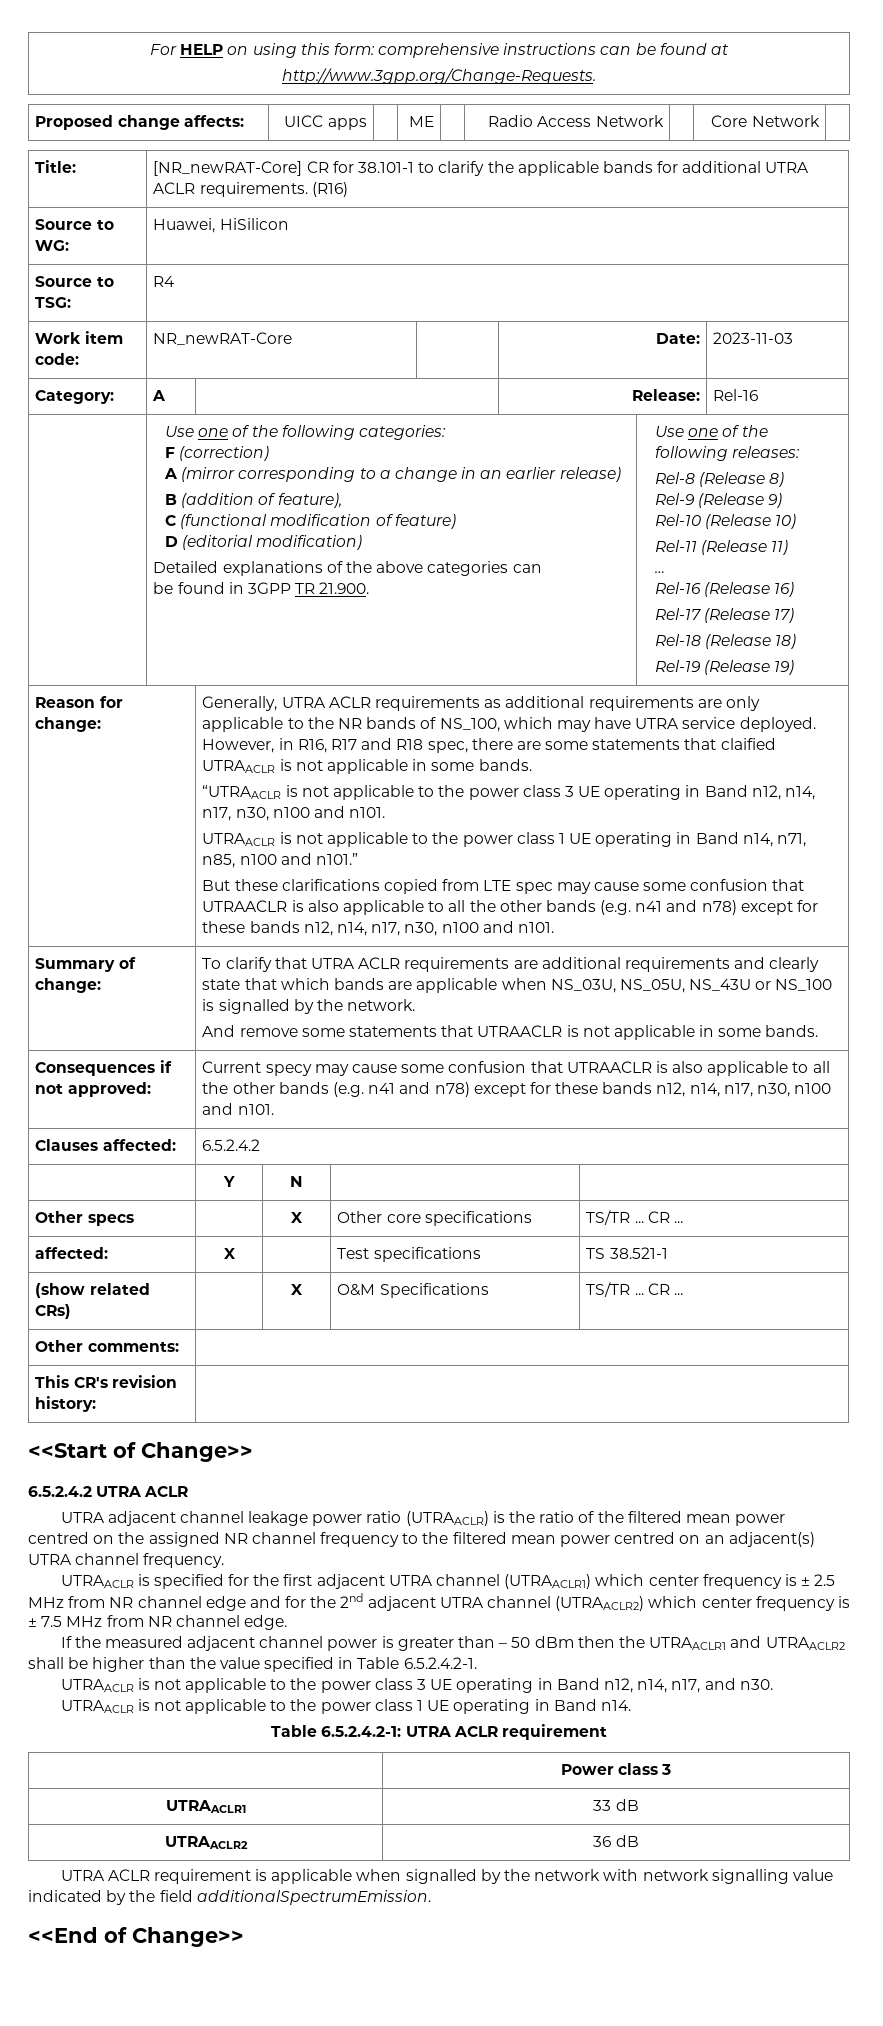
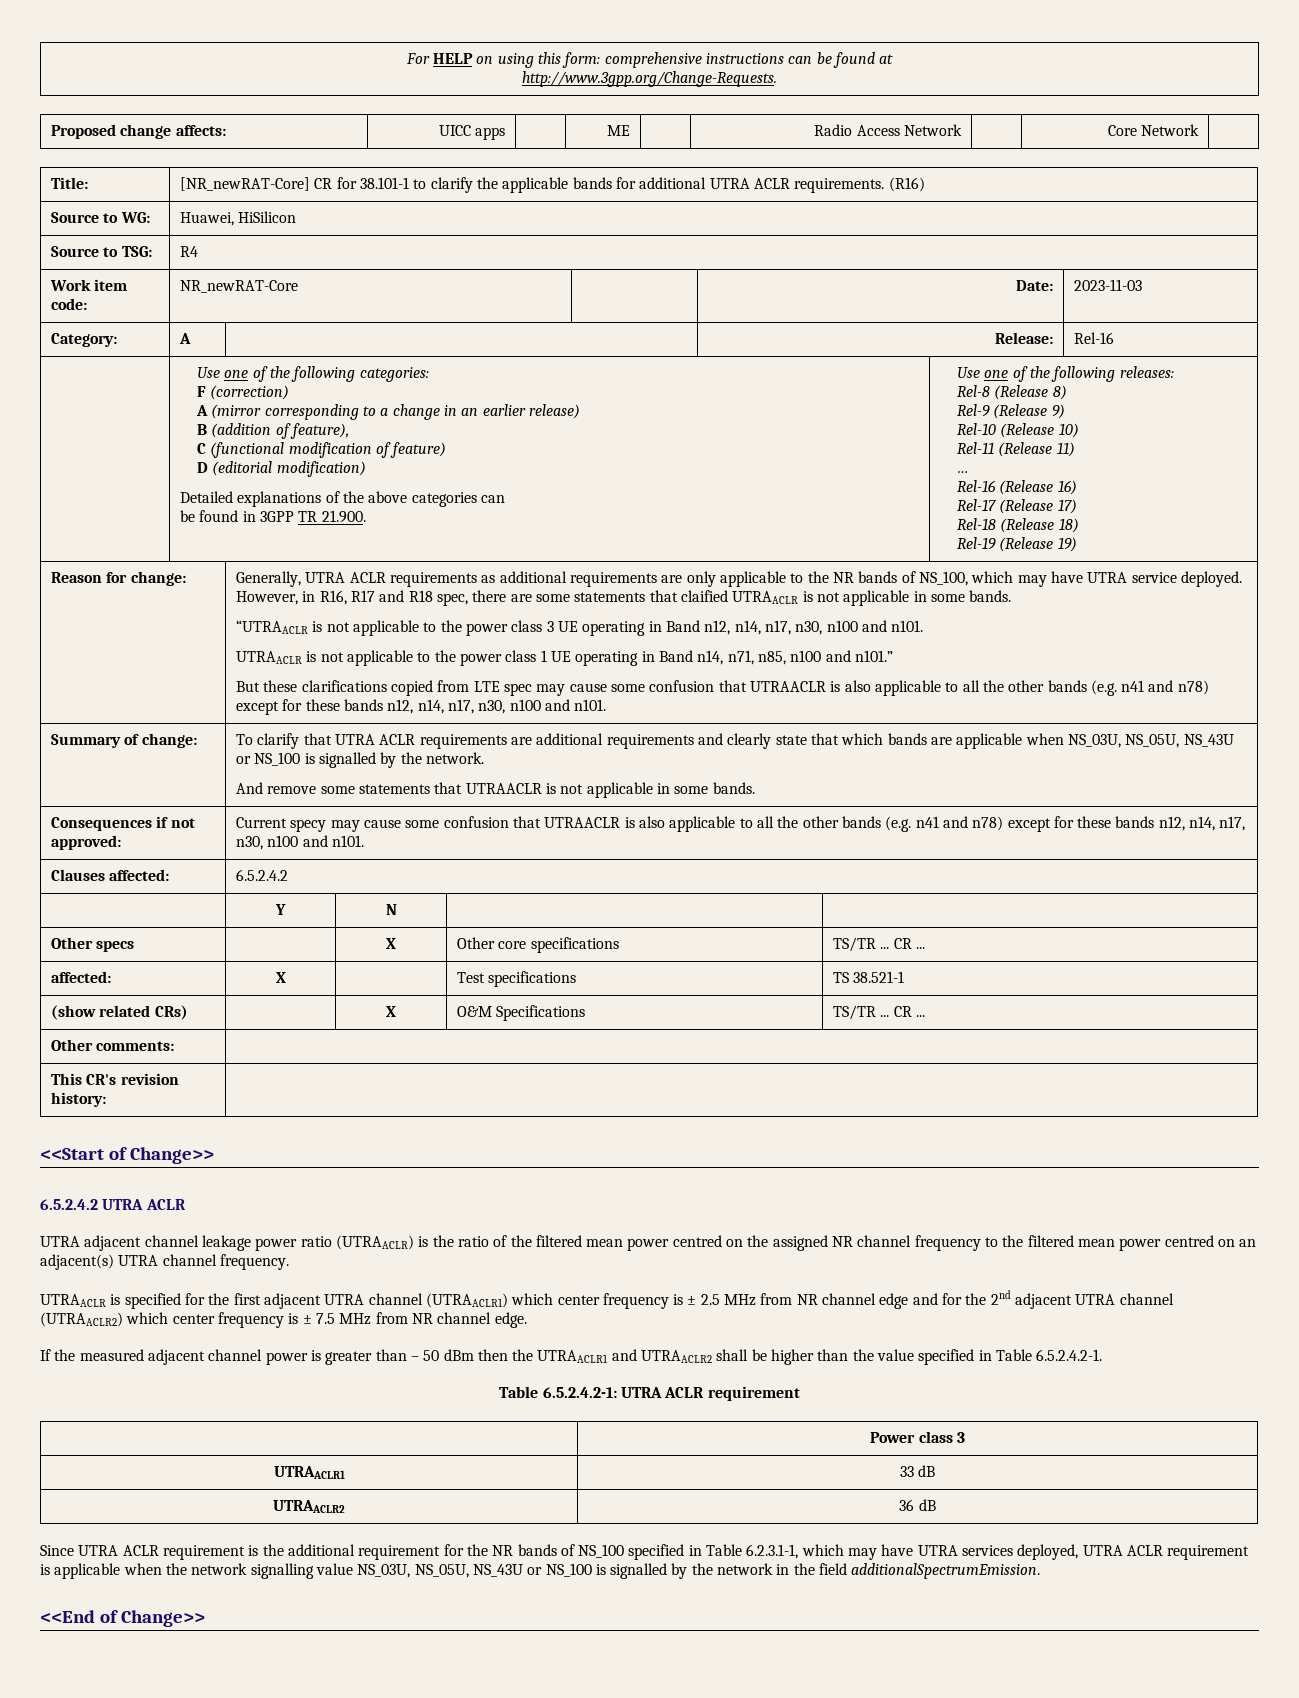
[60,1678,773,1693] [60,1699,631,1714] // UTRAACLR is not applicable to the power class 3 UE operating in Band n12, n14, n17, and n30. // UTRAACLR is not applicable to the power class 1 UE operating in Band n14. -> (1103, 1355) none
(639, 1841) none -> [40,1544,1079,1560] Since UTRA ACLR requirement is the additional requirement for the NR bands of NS_100 specified in Table 6.2.3.1-1, which may have UTRA services deployed,
[405,1869,833,1884] [28,1890,127,1905] signalled by the network with network signalling value indicated by -> [165,1563,790,1579] the network signalling value NS_03U, NS_05U, NS_43U or NS_100 is signalled by the network in

